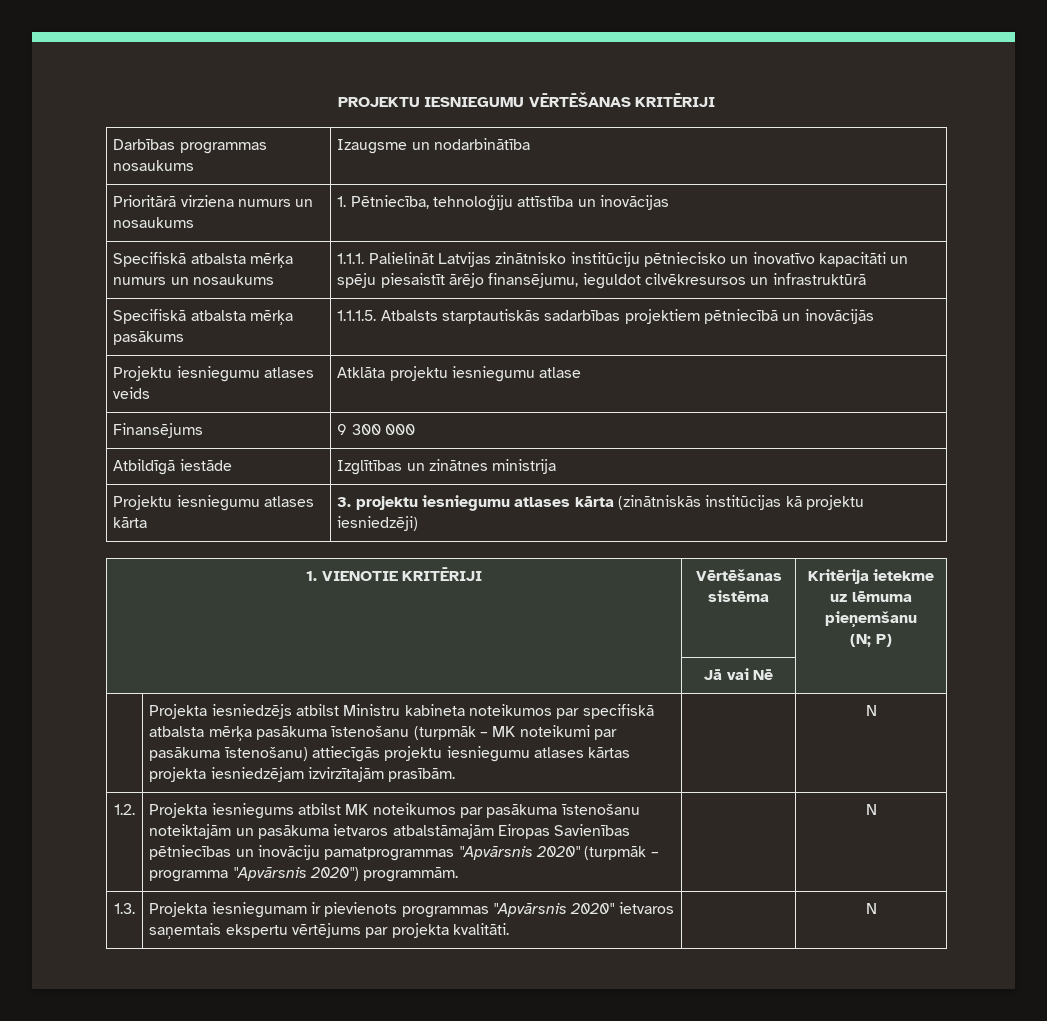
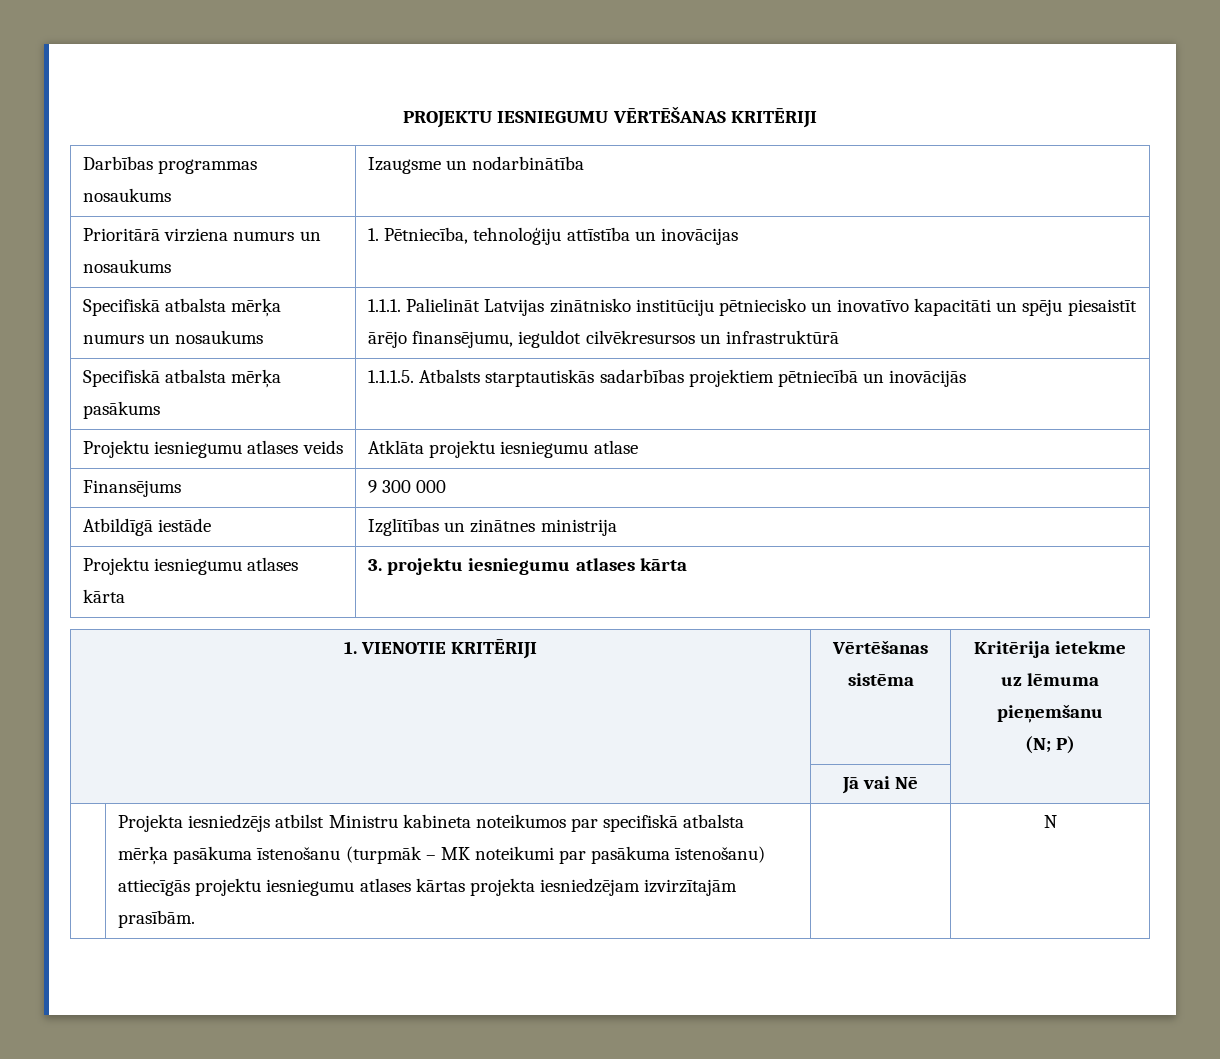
[617,495,864,510] [337,516,419,531] (zinātniskās institūcijas kā projektu iesniedzēji) -> (687, 564) none
[114,804,135,815] [149,803,640,819] [149,824,631,839] [149,845,659,861] [149,867,459,882] [865,804,877,815] [114,903,135,914] [149,902,674,918] [149,923,509,939] [865,903,877,914] // 1.2. | Projekta iesniegums atbilst MK noteikumos par pasākuma īstenošanu noteiktajām un pasākuma ietvaros atbalstāmajām Eiropas Savienības pētniecības un inovāciju pamatprogrammas "Apvārsnis 2020" (turpmāk – programma "Apvārsnis 2020") programmām. | | N // 1.3. | Projekta iesniegumam ir pievienots programmas "Apvārsnis 2020" ietvaros saņemtais ekspertu vērtējums par projekta kvalitāti. | | N -> (1057, 821) none

